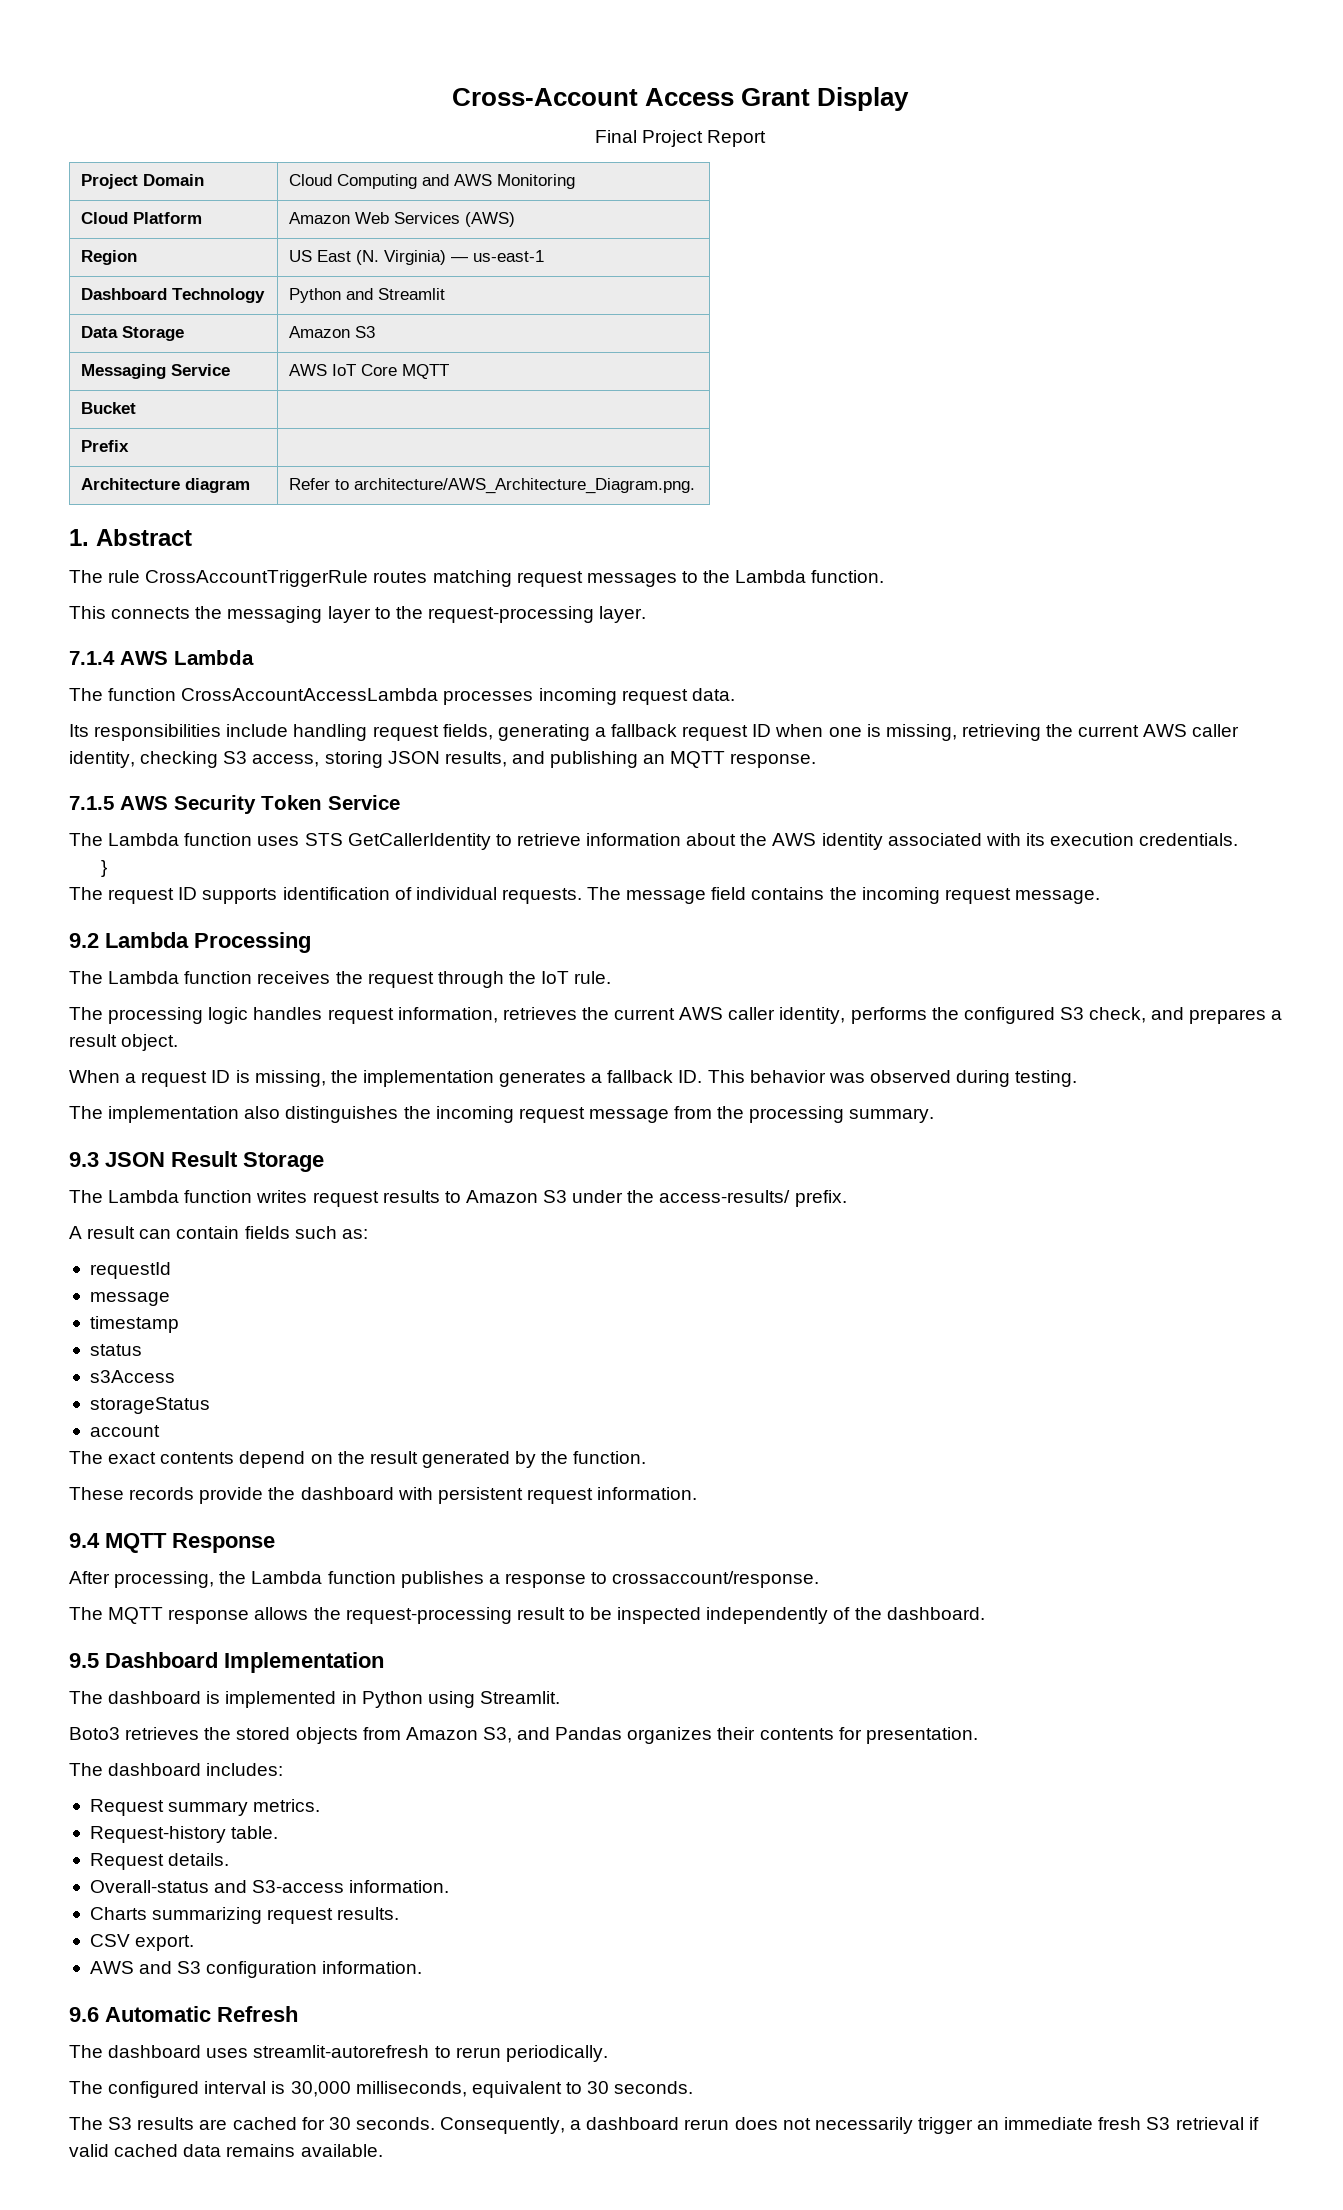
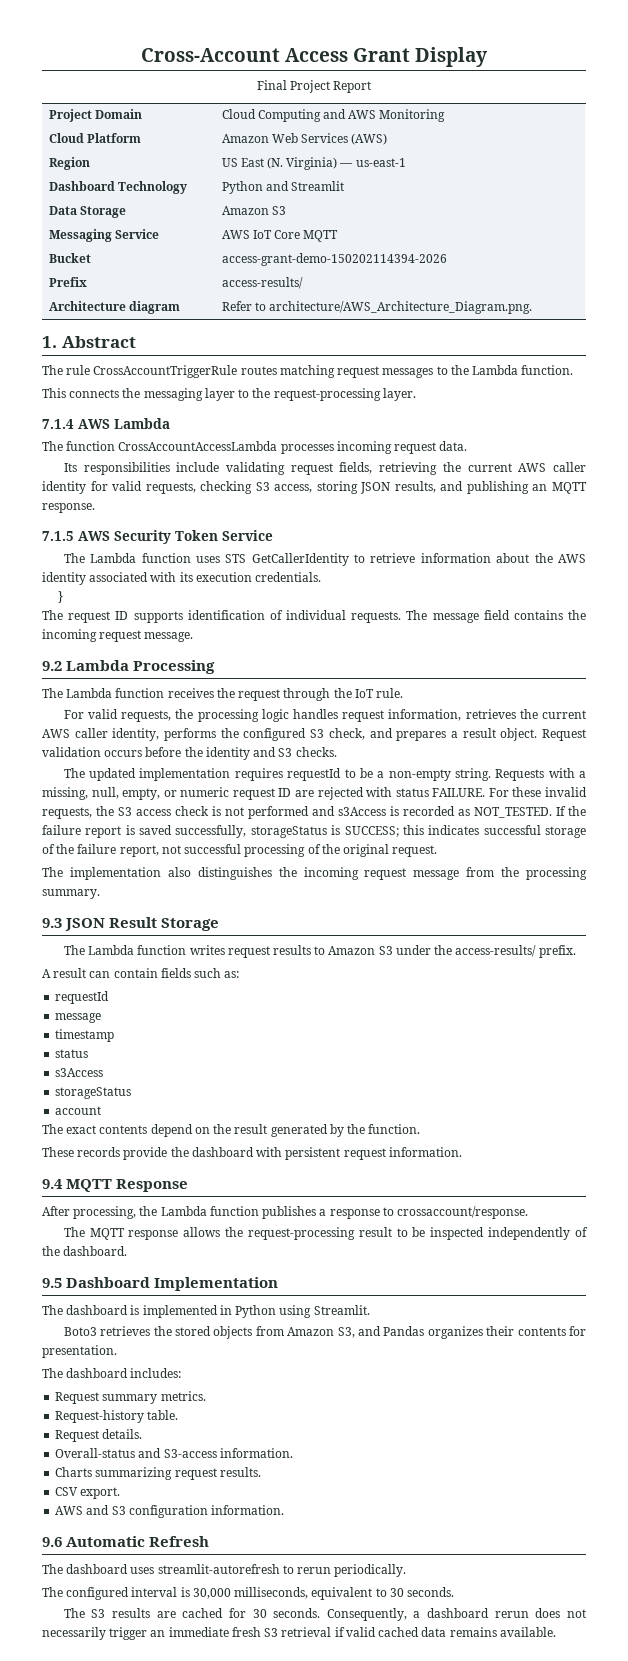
(136, 408) none -> [221,253,447,266] access-grant-demo-150202114394-2026
(129, 446) none -> [221,277,303,289] access-results/
[293,724,368,741] handling -> [225,462,285,475] validating
[497,724,957,741] generating a fallback request ID when one is missing, -> (373, 468) none
[69,751,135,768] identity, -> [42,481,196,494] identity for valid requests,
[69,1007,103,1020] The -> [63,709,194,722] For valid requests, the
[69,1070,1078,1087] // When a request ID is missing, the implementation generates a fallback ID. This behavior was observed during testing. -> [541,729,586,741] [42,747,337,760] [63,768,586,781] [42,787,587,800] [42,806,586,819] [42,825,587,838] [42,844,438,857] Request validation occurs before the identity and S3 checks. // The updated implementation requires requestId to be a non-empty string. Requests with a missing, null, empty, or numeric request ID are rejected with status FAILURE. For these invalid requests, the S3 access check is not performed and s3Access is recorded as NOT_TESTED. If the failure report is saved successfully, storageStatus is SUCCESS; this indicates successful storage of the failure report, not successful processing of the original request.

